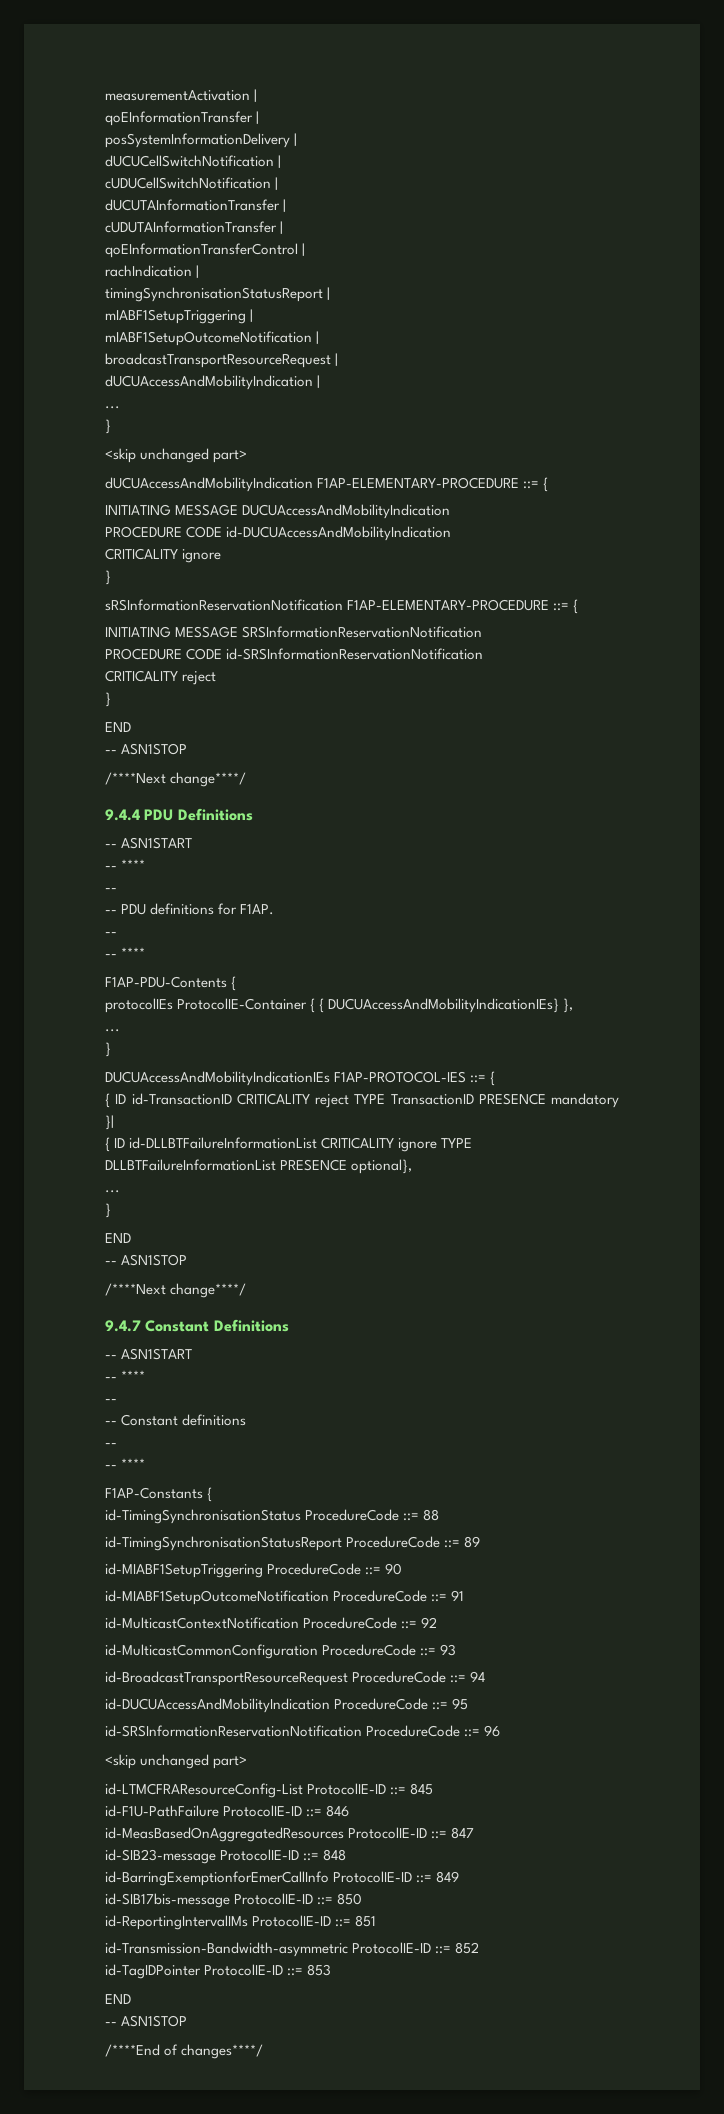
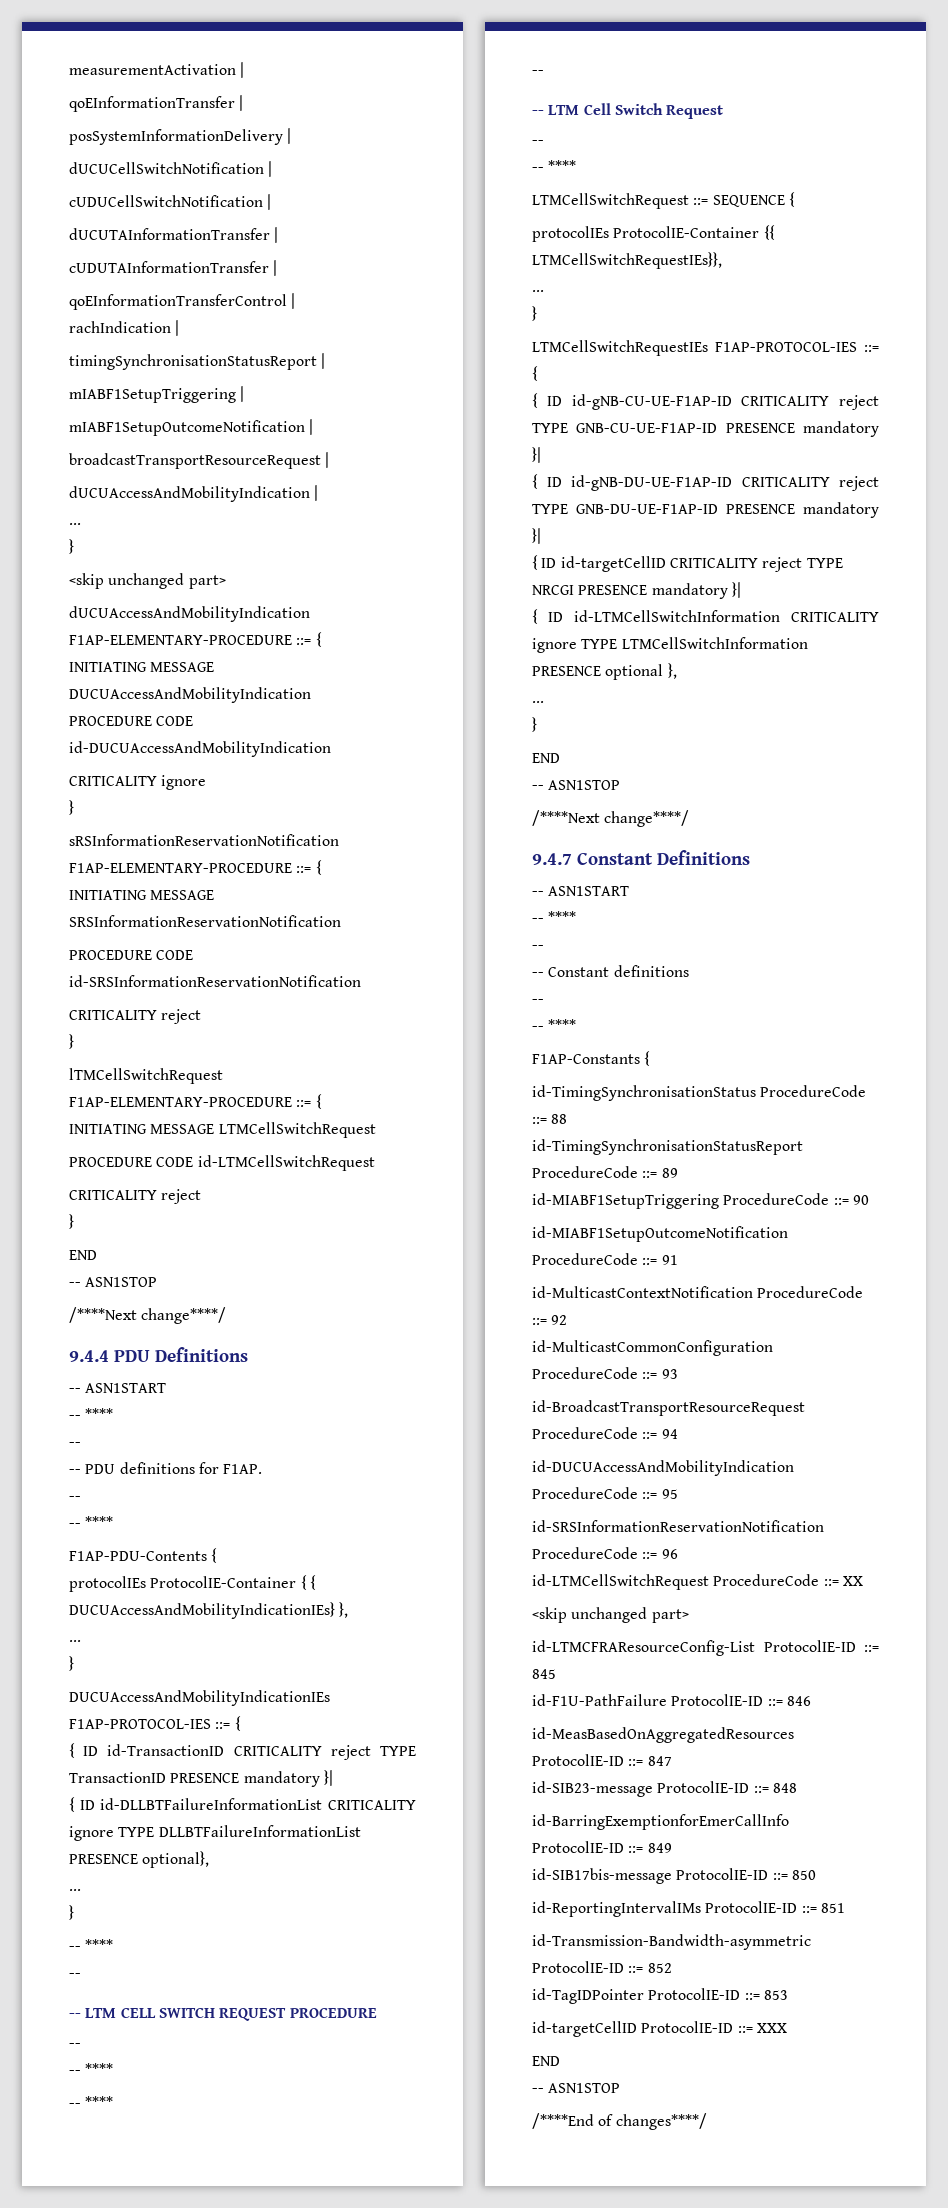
(111, 699) none -> [69,1068,223,1084] [69,1094,322,1109] [69,1122,376,1138] [69,1155,375,1171] [69,1189,202,1204] [69,1214,74,1229] // lTMCellSwitchRequest F1AP-ELEMENTARY-PROCEDURE ::= { // INITIATING MESSAGE LTMCellSwitchRequest // PROCEDURE CODE id-LTMCellSwitchRequest // CRITICALITY reject // }
(111, 1210) none -> [69,1939,114,1951] [69,1973,81,1978] [69,2007,377,2021] [69,2043,81,2048] [69,2063,114,2075] [69,2096,114,2108] [532,70,544,75] [532,103,724,119] [532,140,544,145] [532,160,577,172] [532,192,795,209] [532,225,775,242] [532,252,722,269] [532,290,544,292] [532,306,537,321] [532,340,879,356] [532,366,538,381] [532,393,879,410] [532,421,879,437] [532,447,541,463] [532,474,879,491] [532,502,879,518] [532,528,541,544] [532,555,843,572] [532,582,741,599] [532,609,879,624] [532,637,808,653] [532,663,677,680] [532,701,544,703] [532,717,537,732] // -- **** // -- // -- LTM CELL SWITCH REQUEST PROCEDURE // -- // -- **** // -- **** // -- // -- LTM Cell Switch Request // -- // -- **** // LTMCellSwitchRequest ::= SEQUENCE { // protocolIEs ProtocolIE-Container {{ LTMCellSwitchRequestIEs}}, // ... // } // LTMCellSwitchRequestIEs F1AP-PROTOCOL-IES ::= { // { ID id-gNB-CU-UE-F1AP-ID CRITICALITY reject TYPE GNB-CU-UE-F1AP-ID PRESENCE mandatory }| // { ID id-gNB-DU-UE-F1AP-ID CRITICALITY reject TYPE GNB-DU-UE-F1AP-ID PRESENCE mandatory }| // { ID id-targetCellID CRITICALITY reject TYPE NRCGI PRESENCE mandatory }| // { ID id-LTMCellSwitchInformation CRITICALITY ignore TYPE LTMCellSwitchInformation PRESENCE optional }, // ... // }
(501, 1731) none -> [532,1574,863,1590] // id-LTMCellSwitchRequest ProcedureCode ::= XX
(332, 1970) none -> [532,2021,787,2037] // id-targetCellID ProtocolIE-ID ::= XXX

